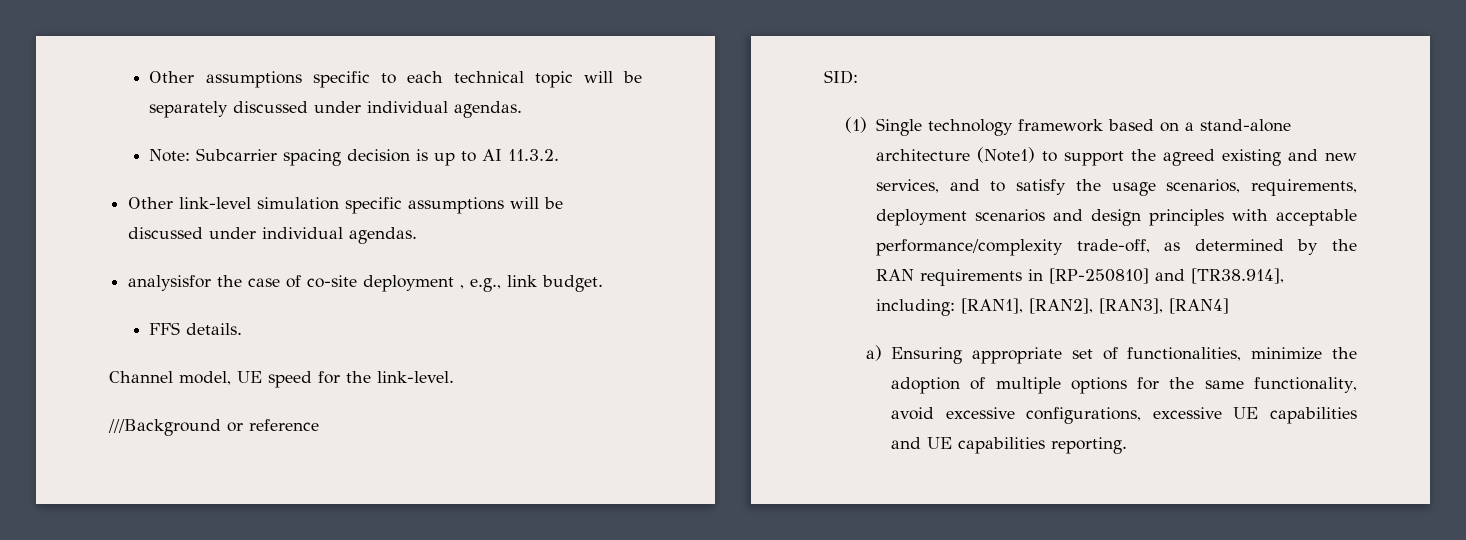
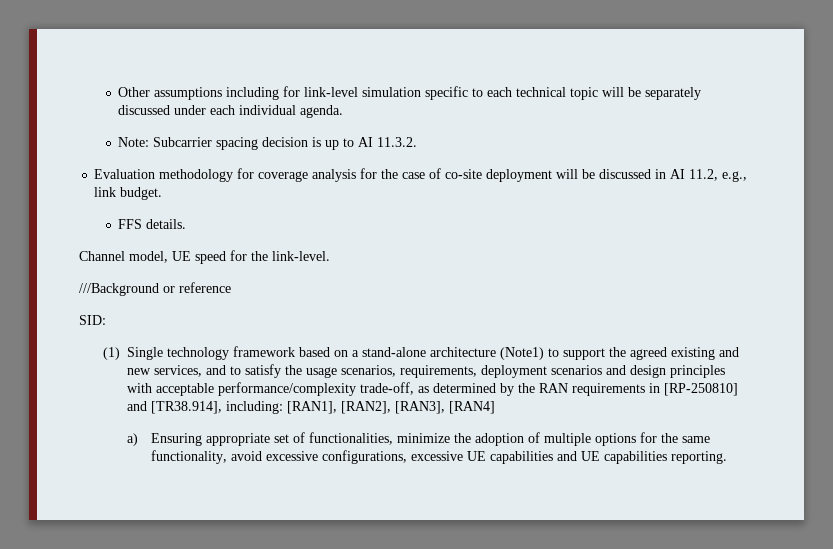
(302, 79) none -> [226,86,422,100] including for link-level simulation
[367,101,523,118] individual agendas. -> [210,105,344,118] each individual agenda.
[128,197,564,214] [128,227,418,244] [128,275,212,291] Other link-level simulation specific assumptions will be discussed under individual agendas. // analysisfor -> [94,168,378,182] Evaluation methodology for coverage analysis for
[460,285,465,289] , -> [556,169,719,181] will be discussed in AI 11.2,

